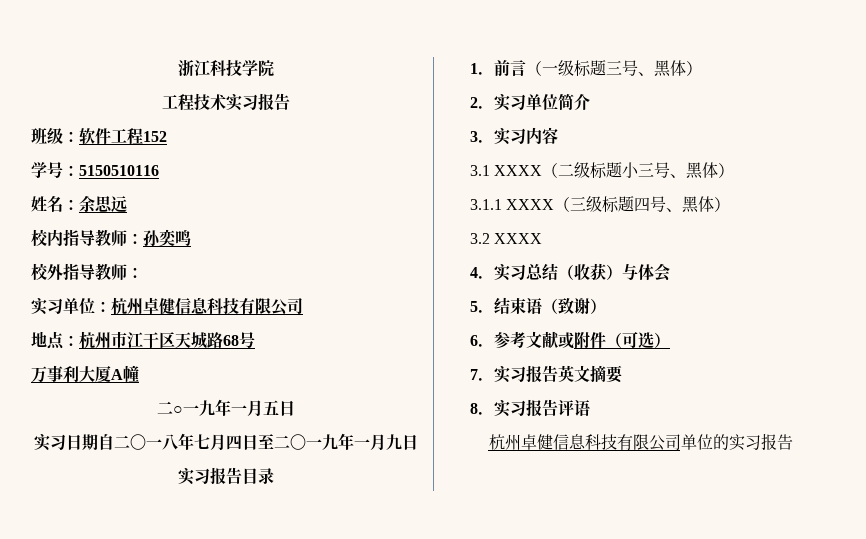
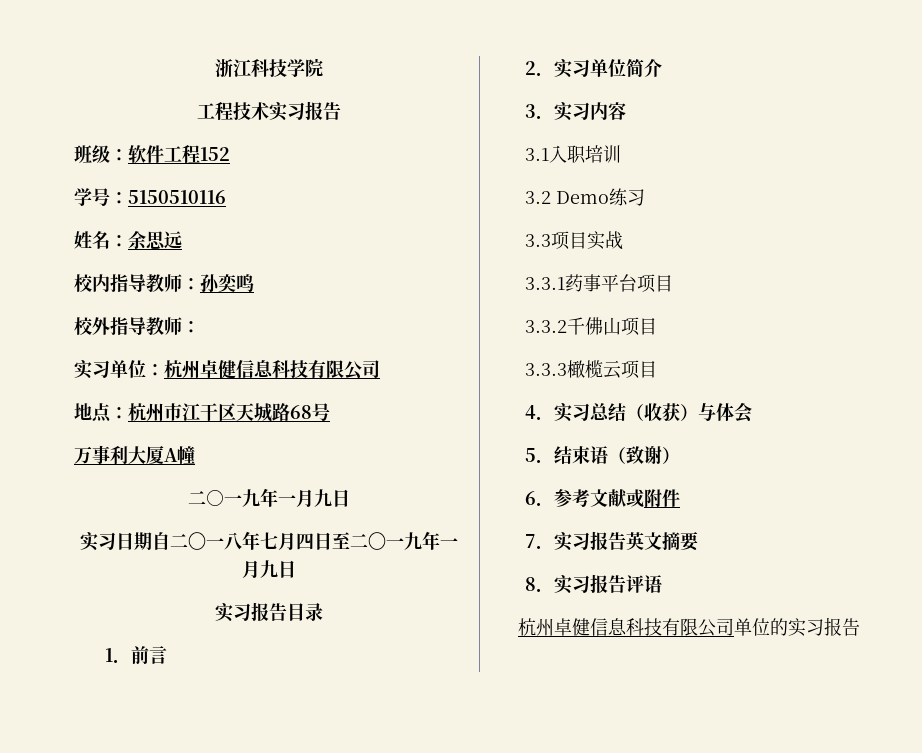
[262,400,279,415] 五 -> [313,489,332,507] 九
[525,60,702,77] （一级标题三号、黑体） -> (167, 655) none
[493,162,734,179] [469,196,730,213] [469,233,542,244] XXXX（二级标题小三号、黑体） // 3.1.1 XXXX（三级标题四号、黑体） // 3.2 XXXX -> [548,145,621,164] [524,188,645,206] [524,231,623,250] [524,274,673,293] [524,317,657,336] [524,360,657,379] 入职培训 // 3.2 Demo练习 // 3.3项目实战 // 3.3.1药事平台项目 // 3.3.2千佛山项目 // 3.3.3橄榄云项目
[605,332,670,348] （可选） -> (680, 498) none

